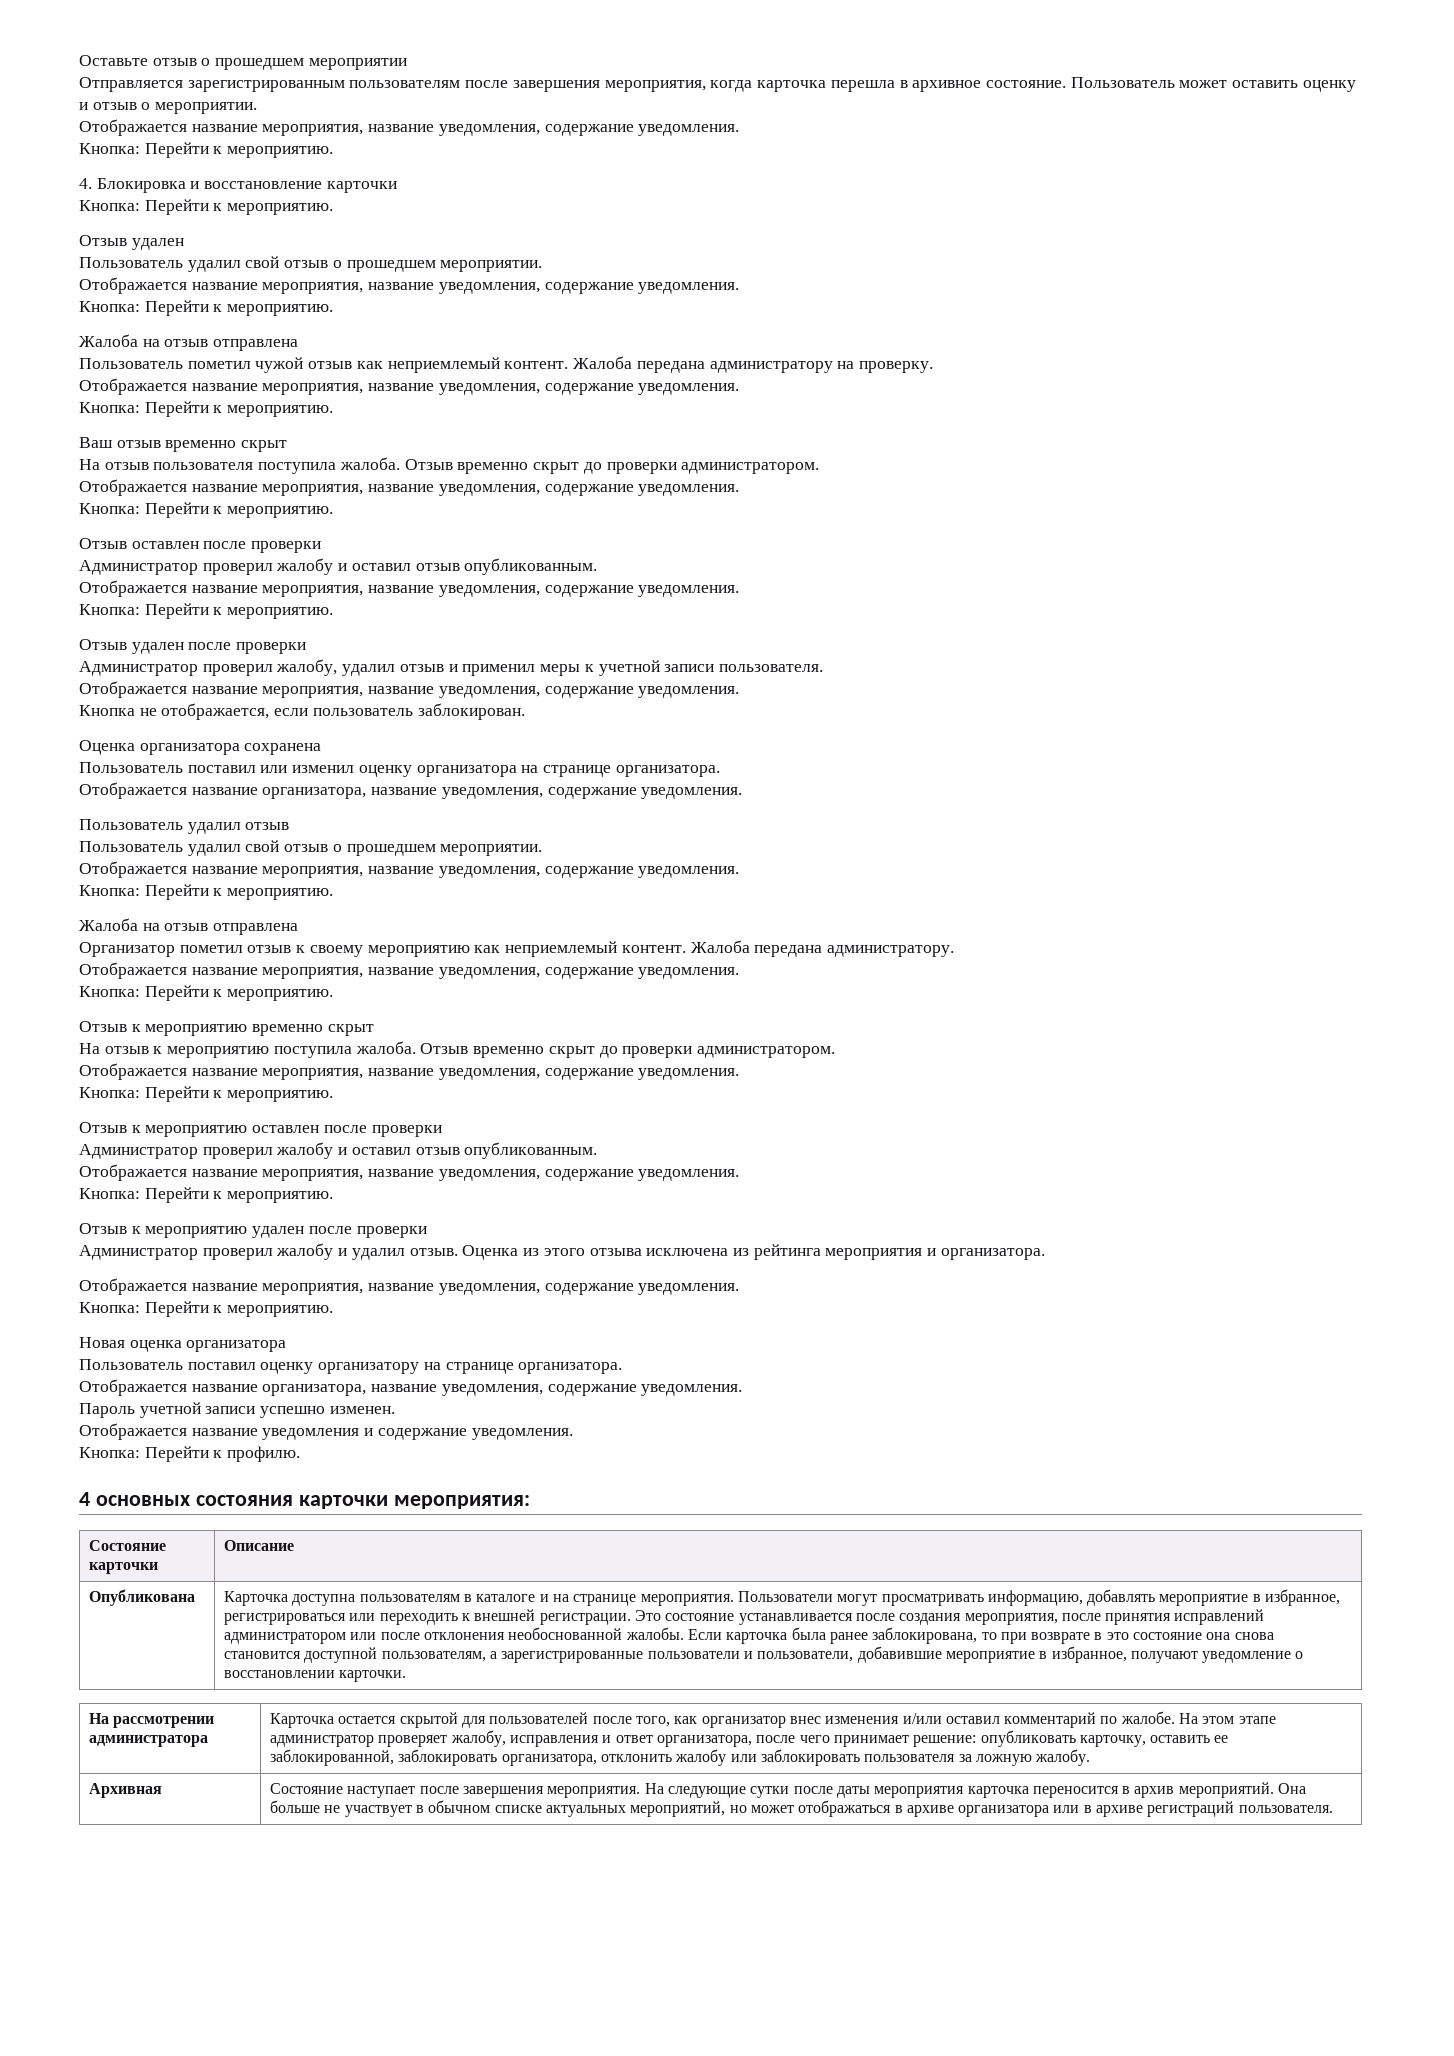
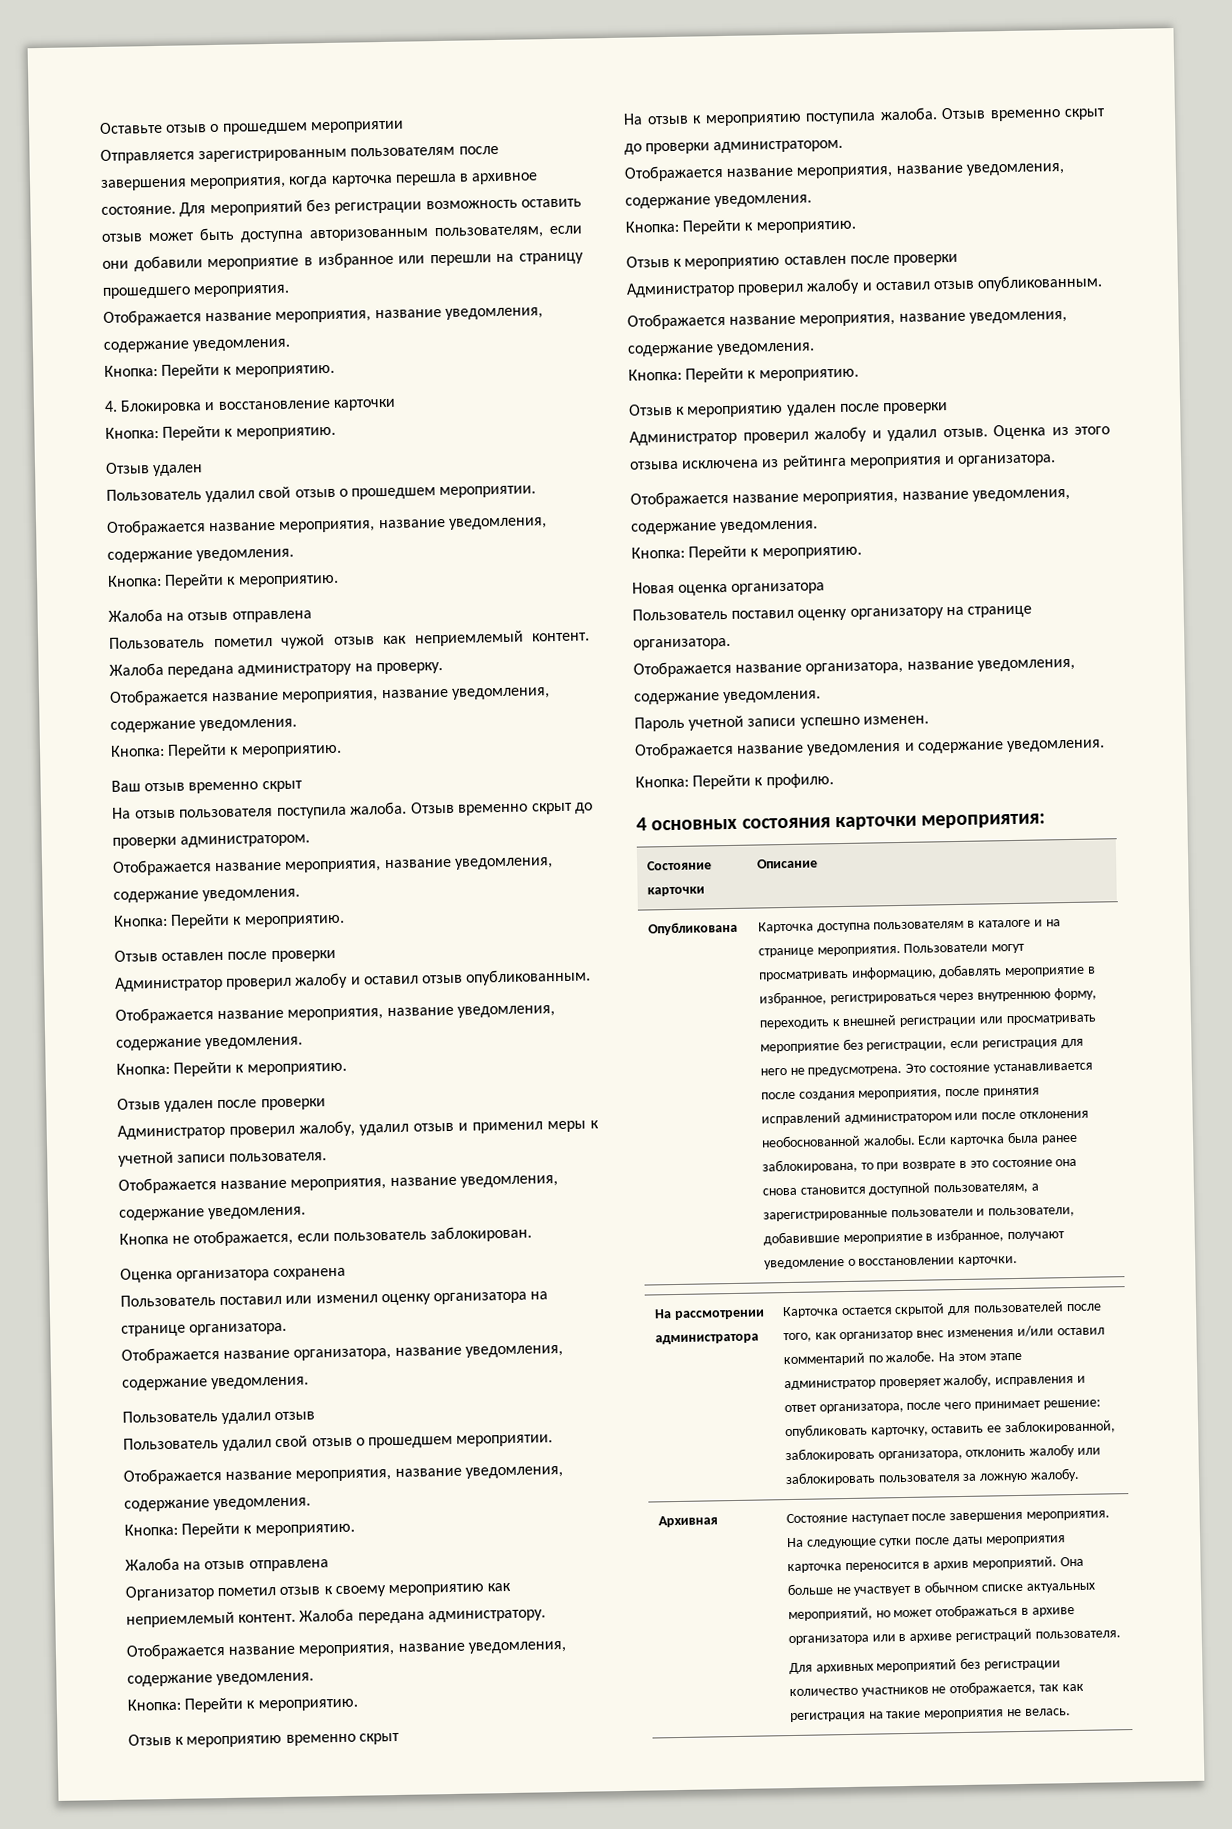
[1070,77,1356,92] [79,102,258,114] Пользователь может оставить оценку и отзыв о мероприятии. -> [179,198,582,217] [101,225,582,243] [102,251,584,272] [102,284,291,299] Для мероприятий без регистрации возможность оставить отзыв может быть доступна авторизованным пользователям, если они добавили мероприятие в избранное или перешли на страницу прошедшего мероприятия.
[349,1609,631,1625] или переходить к внешней регистрации. -> [939,987,1098,1003] [758,1014,1096,1030] [759,1038,1084,1054] [759,1065,903,1077] через внутреннюю форму, переходить к внешней регистрации или просматривать мероприятие без регистрации, если регистрация для него не предусмотрена.
(1333, 1809) none -> [788,1657,1062,1675] [788,1680,1084,1697] [789,1708,1071,1723] // Для архивных мероприятий без регистрации количество участников не отображается, так как регистрация на такие мероприятия не велась.

